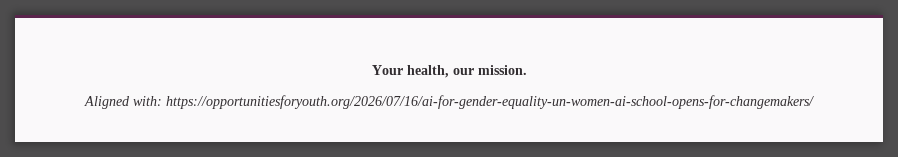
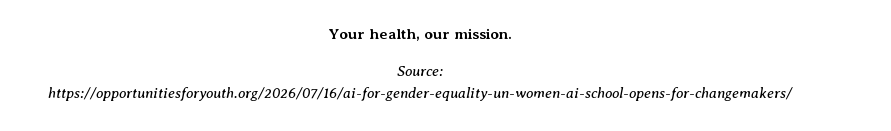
[84,96,162,109] Aligned with: -> [397,66,443,76] Source:

